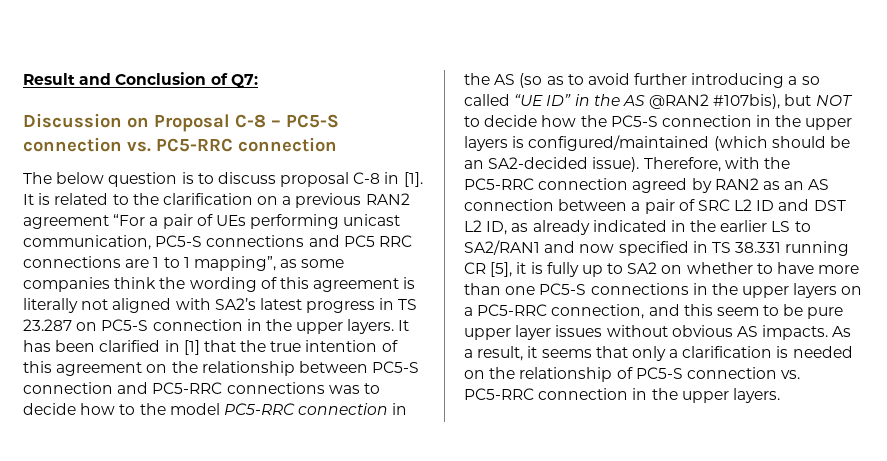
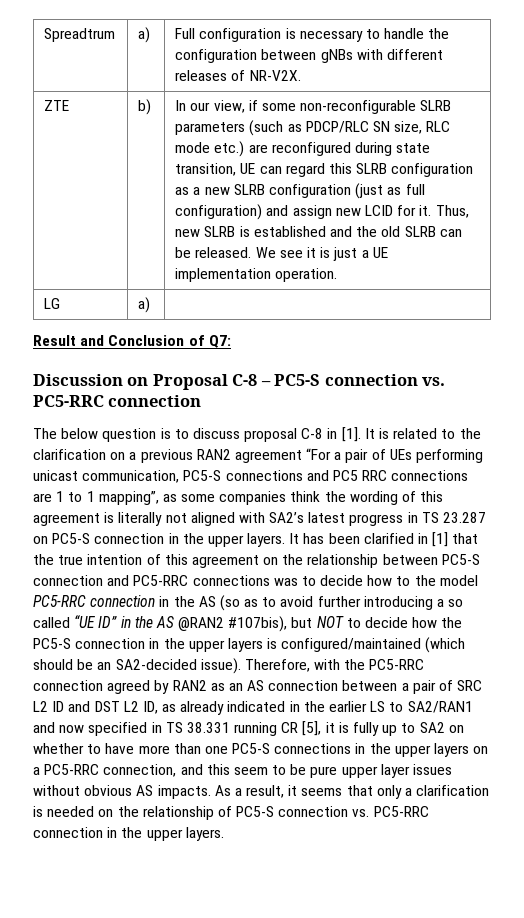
(23, 79) none -> [44,28,116,42] [138,27,151,43] [175,28,450,42] [175,49,444,63] [175,70,301,81] [44,100,70,111] [138,99,152,115] [175,100,452,114] [175,120,451,136] [175,141,431,157] [175,163,474,177] [175,183,425,199] [175,204,469,220] [175,226,462,237] [175,247,388,261] [175,268,338,282] [44,298,61,309] [138,297,151,313] Spreadtrum | a) | Full configuration is necessary to handle the configuration between gNBs with different releases of NR-V2X. // ZTE | b) | In our view, if some non-reconfigurable SLRB parameters (such as PDCP/RLC SN size, RLC mode etc.) are reconfigured during state transition, UE can regard this SLRB configuration as a new SLRB configuration (just as full configuration) and assign new LCID for it. Thus, new SLRB is established and the old SLRB can be released. We see it is just a UE implementation operation. // LG | a) | //

